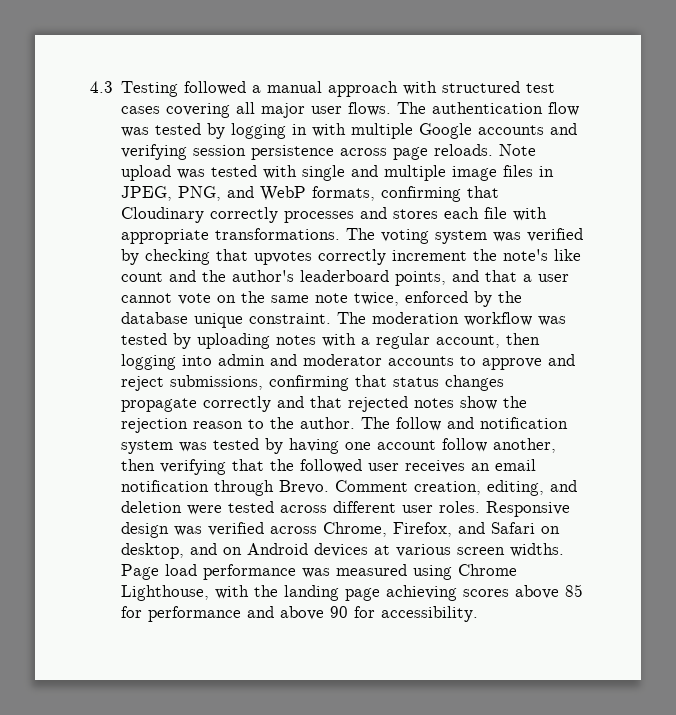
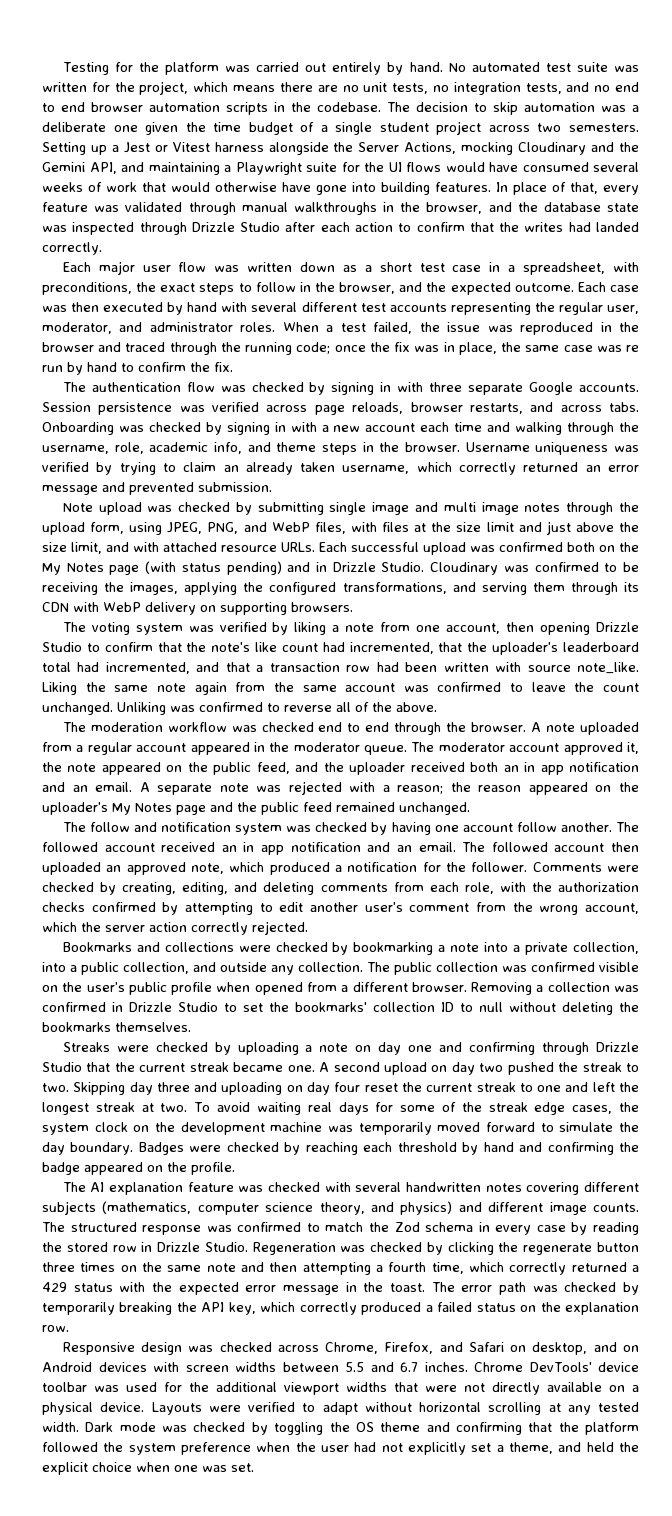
[90,81,556,97] [121,102,580,118] [121,123,578,139] [121,144,537,160] [121,165,555,181] [121,186,500,202] [121,207,548,223] [121,228,341,244] 4.3 Testing followed a manual approach with structured test cases covering all major user flows. The authentication flow was tested by logging in with multiple Google accounts and verifying session persistence across page reloads. Note upload was tested with single and multiple image files in JPEG, PNG, and WebP formats, confirming that Cloudinary correctly processes and stores each file with appropriate transformations. -> [62,62,639,75] [42,81,639,95] [42,102,639,115] [42,121,640,135] [42,142,640,155] [42,162,639,175] [42,182,639,195] [42,202,639,215] [42,222,639,235] [42,242,102,255] [62,261,639,275] [42,282,639,295] [42,302,639,315] [42,322,639,335] [42,342,640,355] [42,362,233,375] [62,382,640,395] [42,402,640,415] [42,422,639,435] [42,442,640,455] [42,462,639,475] [42,482,272,495] [62,502,639,515] [42,521,640,535] [42,542,639,555] [42,561,639,575] [42,582,639,595] [42,602,353,615] Testing for the platform was carried out entirely by hand. No automated test suite was written for the project, which means there are no unit tests, no integration tests, and no end to end browser automation scripts in the codebase. The decision to skip automation was a deliberate one given the time budget of a single student project across two semesters. Setting up a Jest or Vitest harness alongside the Server Actions, mocking Cloudinary and the Gemini API, and maintaining a Playwright suite for the UI flows would have consumed several weeks of work that would otherwise have gone into building features. In place of that, every feature was validated through manual walkthroughs in the browser, and the database state was inspected through Drizzle Studio after each action to confirm that the writes had landed correctly. // Each major user flow was written down as a short test case in a spreadsheet, with preconditions, the exact steps to follow in the browser, and the expected outcome. Each case was then executed by hand with several different test accounts representing the regular user, moderator, and administrator roles. When a test failed, the issue was reproduced in the browser and traced through the running code; once the fix was in place, the same case was re run by hand to confirm the fix. // The authentication flow was checked by signing in with three separate Google accounts. Session persistence was verified across page reloads, browser restarts, and across tabs. Onboarding was checked by signing in with a new account each time and walking through the username, role, academic info, and theme steps in the browser. Username uniqueness was verified by trying to claim an already taken username, which correctly returned an error message and prevented submission. // Note upload was checked by submitting single image and multi image notes through the upload form, using JPEG, PNG, and WebP files, with files at the size limit and just above the size limit, and with attached resource URLs. Each successful upload was confirmed both on the My Notes page (with status pending) and in Drizzle Studio. Cloudinary was confirmed to be receiving the images, applying the configured transformations, and serving them through its CDN with WebP delivery on supporting browsers. //
[145,249,582,265] [121,270,570,286] [121,291,523,307] [121,312,567,328] [121,333,541,349] [121,354,576,370] [121,375,505,391] [121,396,528,412] [121,417,356,433] checking that upvotes correctly increment the note's like count and the author's leaderboard points, and that a user cannot vote on the same note twice, enforced by the database unique constraint. The moderation workflow was tested by uploading notes with a regular account, then logging into admin and moderator accounts to approve and reject submissions, confirming that status changes propagate correctly and that rejected notes show the rejection reason to the author. -> [294,622,639,635] [42,642,639,655] [42,662,639,674] [42,682,639,695] [42,702,437,715] [62,722,640,735] [42,742,639,755] [42,762,639,775] [42,781,640,795] [42,802,470,815] liking a note from one account, then opening Drizzle Studio to confirm that the note's like count had incremented, that the uploader's leaderboard total had incremented, and that a transaction row had been written with source note_like. Liking the same note again from the same account was confirmed to leave the count unchanged. Unliking was confirmed to reverse all of the above. // The moderation workflow was checked end to end through the browser. A note uploaded from a regular account appeared in the moderator queue. The moderator account approved it, the note appeared on the public feed, and the uploader received both an in app notification and an email. A separate note was rejected with a reason; the reason appeared on the uploader's My Notes page and the public feed remained unchanged. //
[213,438,260,450] tested -> [315,822,368,832] checked
[493,438,557,453] [121,459,537,475] [121,480,578,496] [121,501,481,515] another, then verifying that the followed user receives an email notification through Brevo. Comment creation, editing, and deletion were tested across different user roles. -> [560,822,639,832] [42,842,640,855] [42,862,639,875] [42,882,639,895] [42,902,639,915] [42,921,308,935] [62,942,640,955] [42,962,639,975] [42,982,639,995] [42,1002,639,1015] [42,1022,191,1032] [62,1042,640,1055] [42,1062,639,1075] [42,1082,639,1095] [42,1102,639,1115] [42,1122,639,1135] [42,1142,639,1155] [42,1162,235,1175] [62,1182,639,1195] [42,1201,639,1215] [42,1222,639,1235] [42,1242,639,1255] [42,1262,639,1275] [42,1282,639,1295] [42,1302,639,1315] [42,1325,69,1332] another. The followed account received an in app notification and an email. The followed account then uploaded an approved note, which produced a notification for the follower. Comments were checked by creating, editing, and deleting comments from each role, with the authorization checks confirmed by attempting to edit another user's comment from the wrong account, which the server action correctly rejected. // Bookmarks and collections were checked by bookmarking a note into a private collection, into a public collection, and outside any collection. The public collection was confirmed visible on the user's public profile when opened from a different browser. Removing a collection was confirmed in Drizzle Studio to set the bookmarks' collection ID to null without deleting the bookmarks themselves. // Streaks were checked by uploading a note on day one and confirming through Drizzle Studio that the current streak became one. A second upload on day two pushed the streak to two. Skipping day three and uploading on day four reset the current streak to one and left the longest streak at two. To avoid waiting real days for some of the streak edge cases, the system clock on the development machine was temporarily moved forward to simulate the day boundary. Badges were checked by reaching each threshold by hand and confirming the badge appeared on the profile. // The AI explanation feature was checked with several handwritten notes covering different subjects (mathematics, computer science theory, and physics) and different image counts. The structured response was confirmed to match the Zod schema in every case by reading the stored row in Drizzle Studio. Regeneration was checked by clicking the regenerate button three times on the same note and then attempting a fourth time, which correctly returned a 429 status with the expected error message in the toast. The error path was checked by temporarily breaking the API key, which correctly produced a failed status on the explanation row. //
[208,522,265,536] verified -> [219,1342,272,1352] checked
[374,543,565,557] [121,564,518,580] [121,584,584,601] [121,606,479,622] at various screen widths. Page load performance was measured using Chrome Lighthouse, with the landing page achieving scores above 85 for performance and above 90 for accessibility. -> [153,1362,639,1372] [42,1382,639,1395] [42,1402,639,1415] [42,1422,639,1435] [42,1442,639,1455] [42,1462,254,1475] with screen widths between 5.5 and 6.7 inches. Chrome DevTools' device toolbar was used for the additional viewport widths that were not directly available on a physical device. Layouts were verified to adapt without horizontal scrolling at any tested width. Dark mode was checked by toggling the OS theme and confirming that the platform followed the system preference when the user had not explicitly set a theme, and held the explicit choice when one was set.

